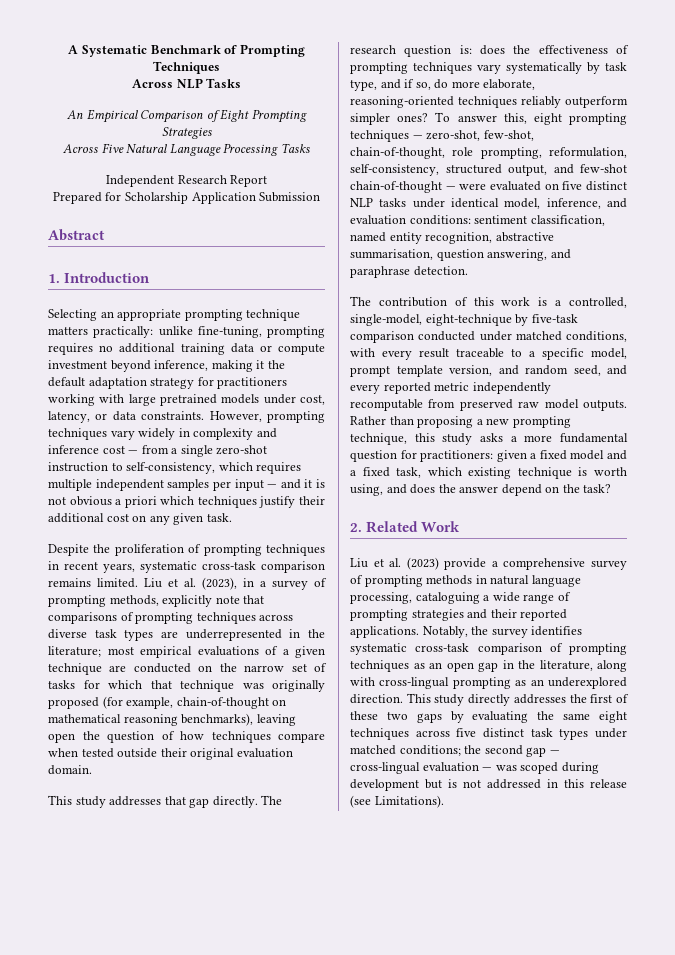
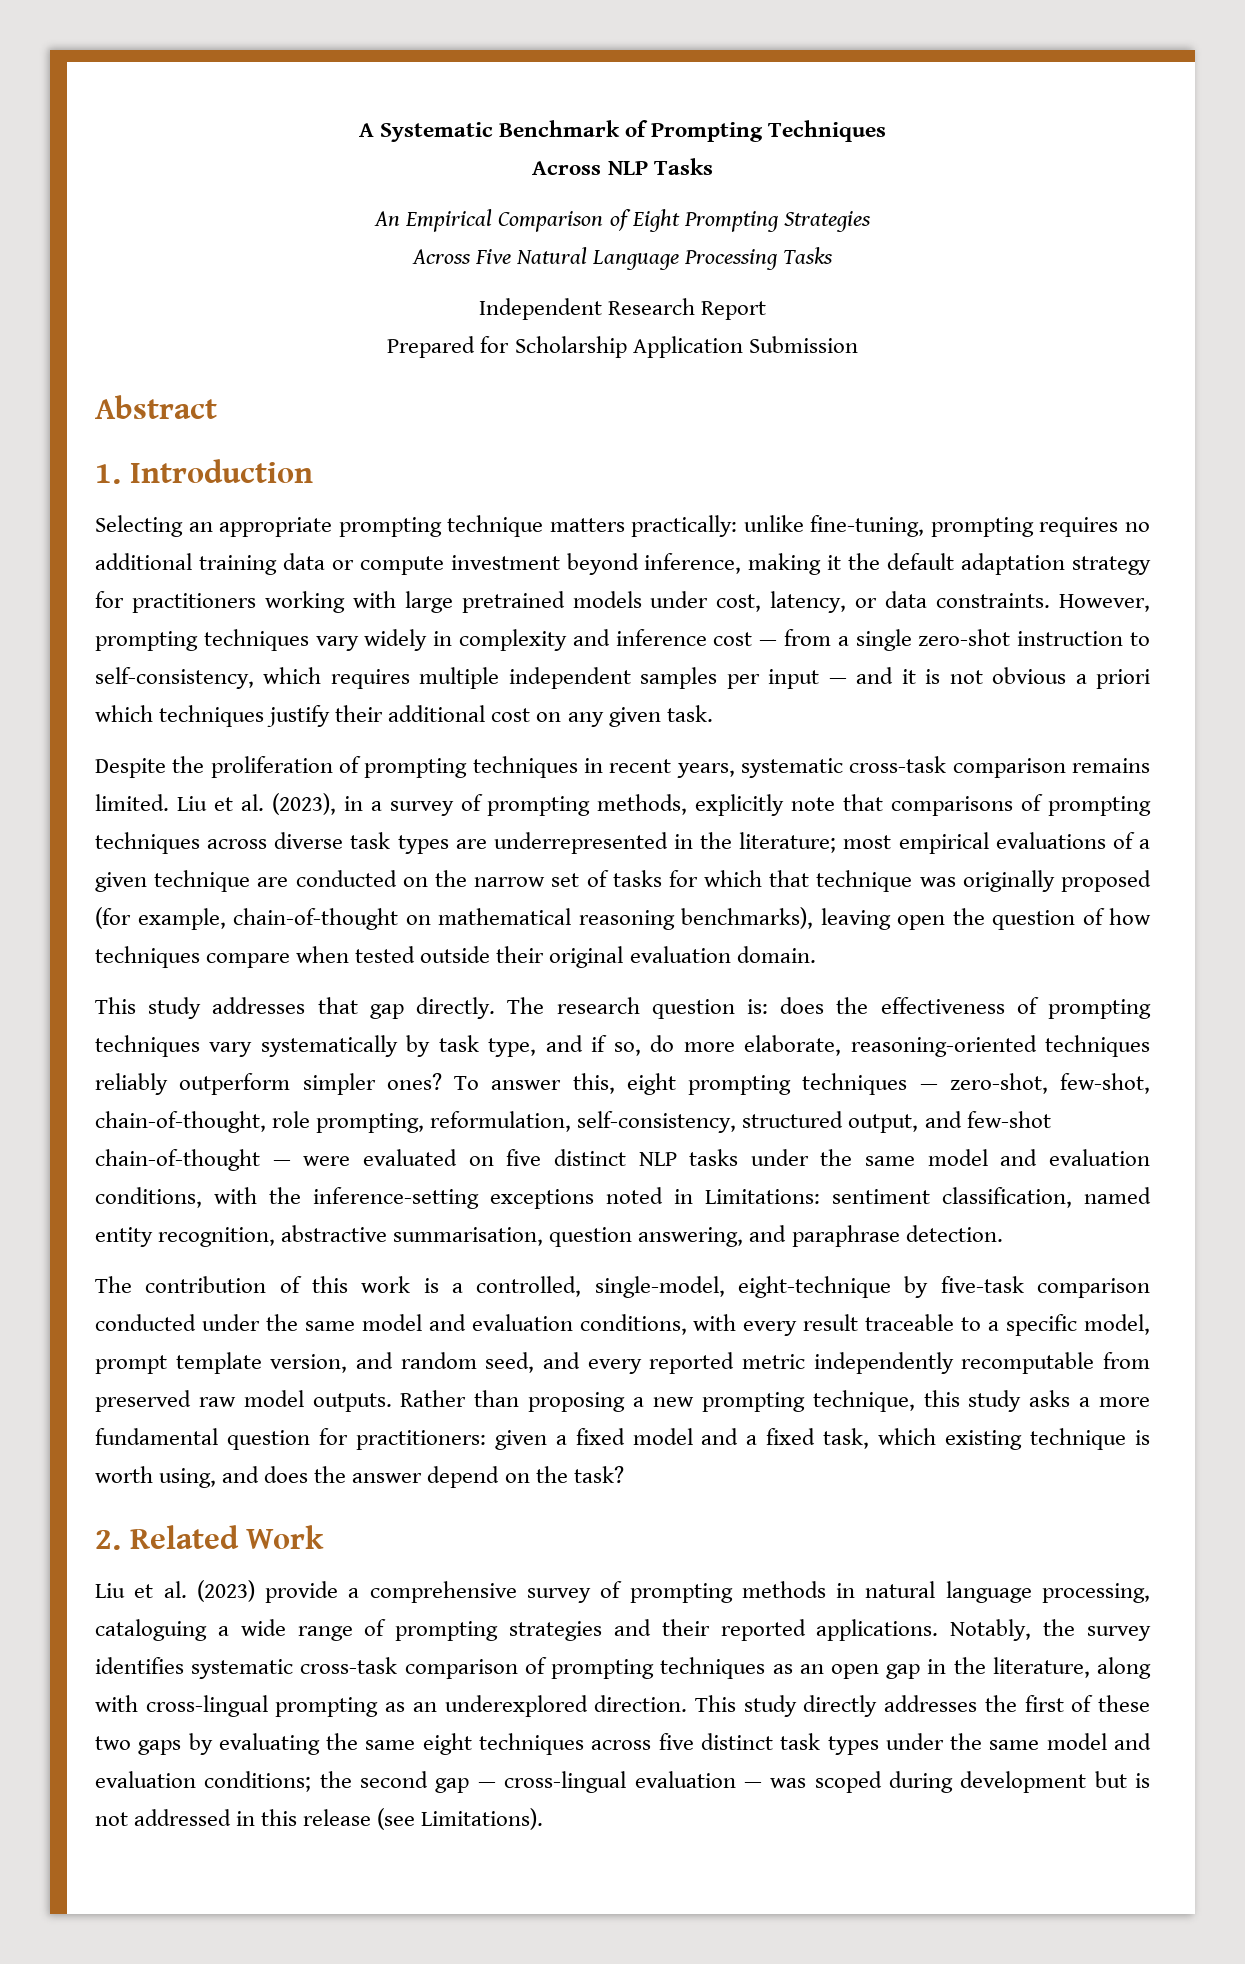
[451,198,627,209] [350,215,471,225] identical model, inference, and evaluation conditions: -> [820,1149,1150,1166] [95,1187,820,1209] the same model and evaluation conditions, with the inference-setting exceptions noted in Limitations:
[515,331,562,341] matched -> [265,1314,573,1331] the same model and evaluation
[350,745,396,755] matched -> [950,1733,1151,1750] [95,1771,196,1788] the same model and evaluation

